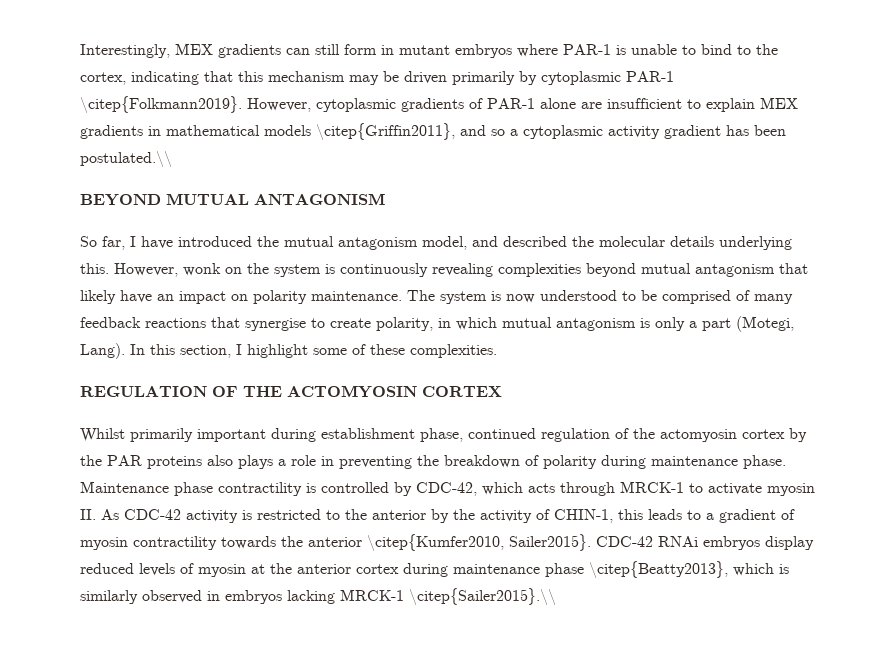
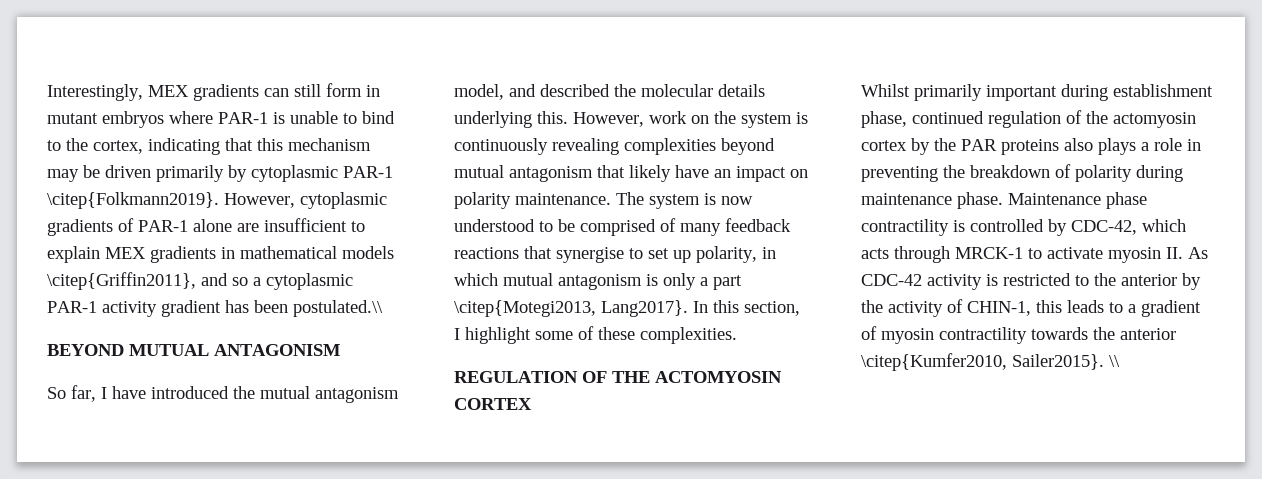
(603, 132) none -> [47,301,97,313] PAR-1
[183,263,221,276] wonk -> [649,111,687,124] work
[330,318,371,328] create -> [648,248,691,263] set up
[736,316,794,332] [80,343,125,359] (Motegi, Lang). -> [454,300,688,317] \citep{Motegi2013, Lang2017}.
[596,536,814,550] [80,561,789,578] [80,588,556,605] CDC-42 RNAi embryos display reduced levels of myosin at the anterior cortex during maintenance phase \citep{Beatty2013}, which is similarly observed in embryos lacking MRCK-1 \citep{Sailer2015}.\\ -> [1109,355,1120,367] \\

